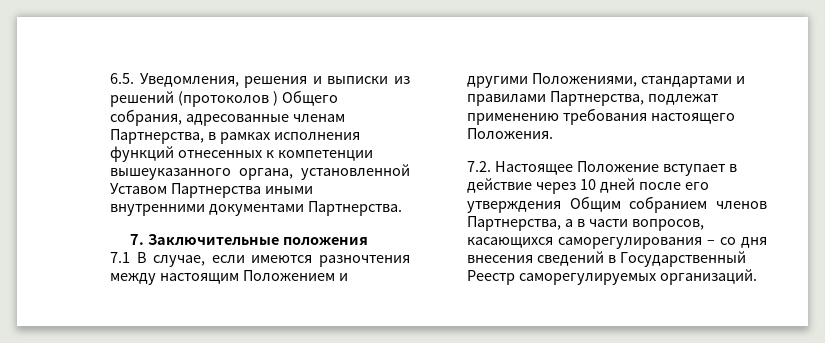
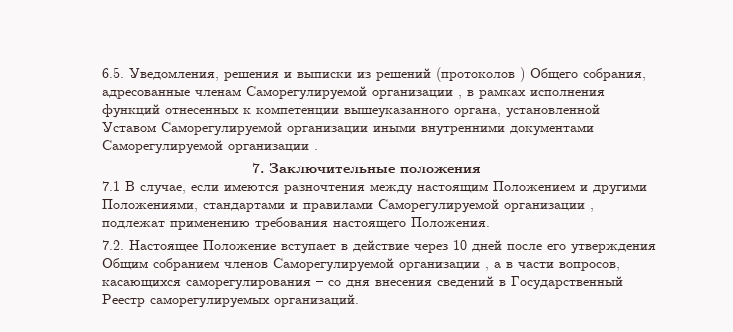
[110,129,205,144] Партнерства, -> [246,86,463,100] Саморегулируемой организации ,
[171,183,262,198] Партнерства -> [161,122,369,136] Саморегулируемой организации
[308,201,403,216] Партнерства. -> [102,140,319,154] Саморегулируемой организации .
[550,91,645,106] Партнерства, -> [378,199,595,213] Саморегулируемой организации ,
[467,216,562,231] Партнерства, -> [273,258,490,272] Саморегулируемой организации ,

